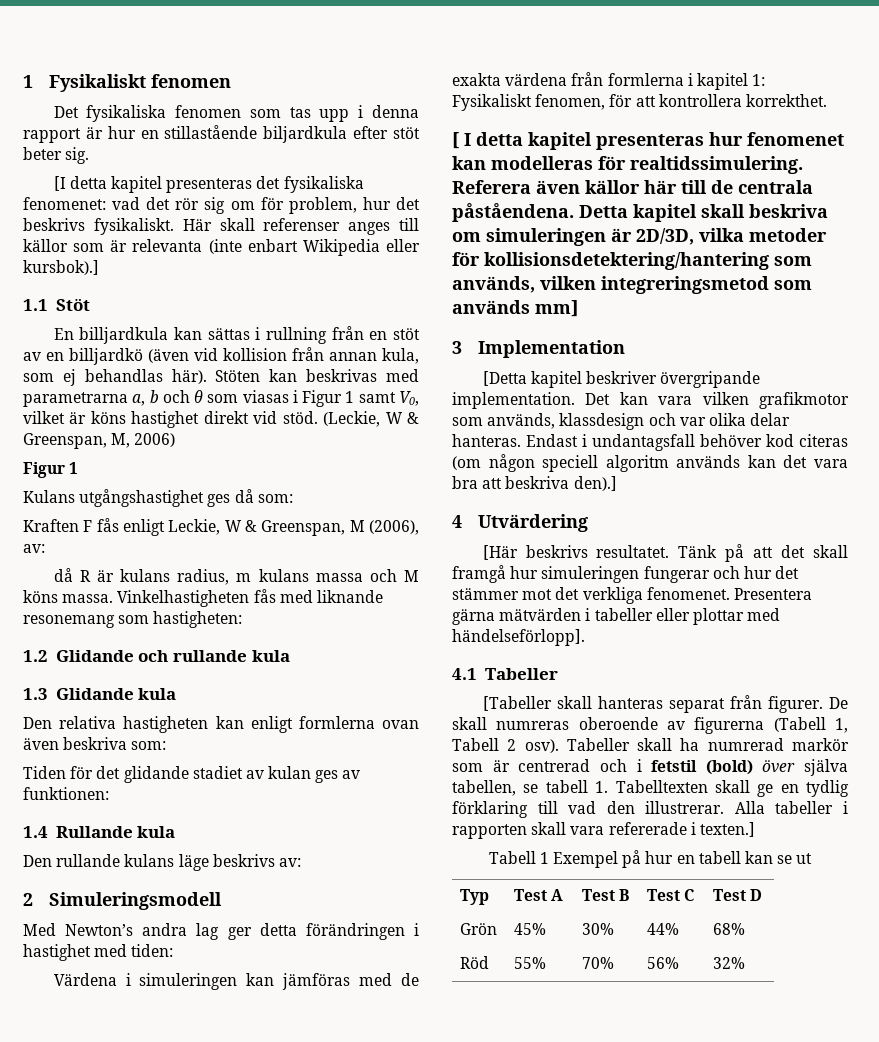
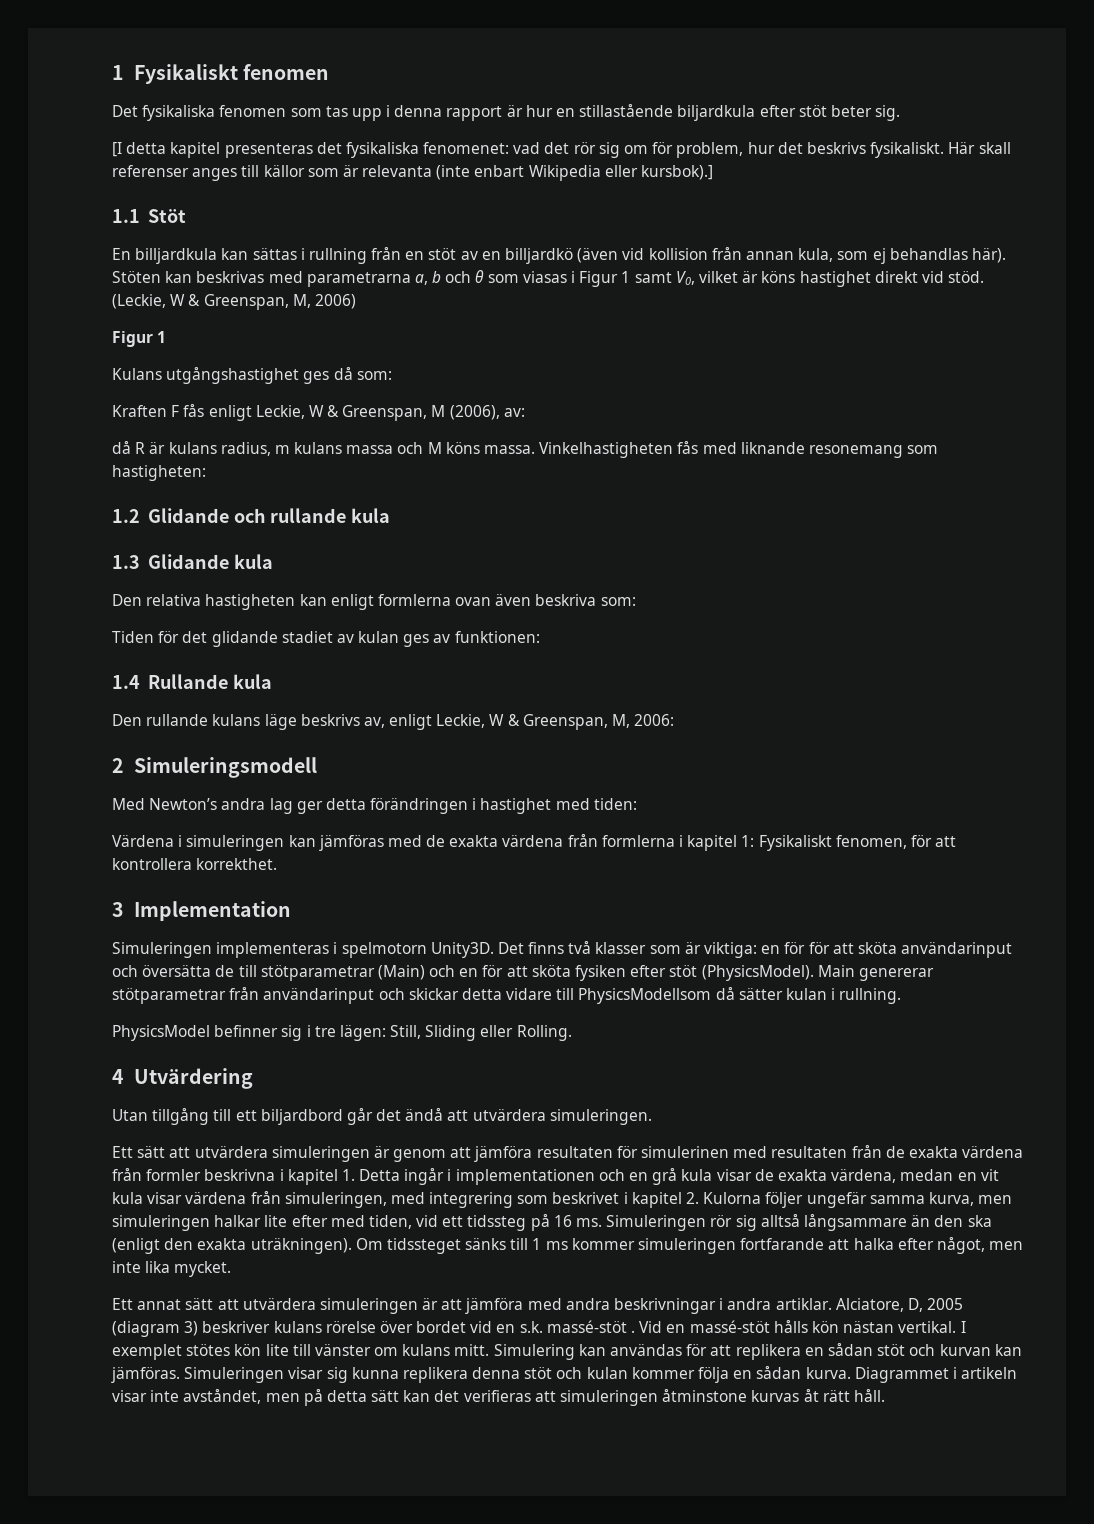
[278,858,301,867] av: -> [363,714,675,730] av, enligt Leckie, W & Greenspan, M, 2006:
[452,132,844,150] [452,156,803,174] [452,180,813,194] [452,203,828,222] [452,228,827,246] [452,252,812,270] [452,276,812,294] [452,300,578,317] [452,340,625,358] [482,371,761,388] [452,392,849,409] [452,413,791,430] [452,434,848,451] [452,454,848,472] [452,476,617,491] [452,514,588,532] [482,544,848,562] [452,565,800,583] [452,587,812,604] [452,608,781,625] [452,629,585,646] [452,668,558,680] [482,695,848,713] [452,717,848,734] [452,738,849,753] [452,759,848,776] [452,780,849,797] [452,801,848,818] [452,822,755,839] [488,850,813,868] [460,889,490,905] [514,889,564,901] [582,889,630,901] [647,889,695,901] [713,889,763,901] [460,923,498,935] [514,923,547,935] [582,923,615,935] [647,923,680,935] [713,923,746,935] [460,956,490,969] [514,957,547,969] [582,957,615,969] [647,957,680,969] [713,957,746,969] [ I detta kapitel presenteras hur fenomenet kan modelleras för realtidssimulering. Referera även källor här till de centrala påståendena. Detta kapitel skall beskriva om simuleringen är 2D/3D, vilka metoder för kollisionsdetektering/hantering som används, vilken integreringsmetod som används mm] // 3 Implementation // [Detta kapitel beskriver övergripande implementation. Det kan vara vilken grafikmotor som används, klassdesign och var olika delar hanteras. Endast i undantagsfall behöver kod citeras (om någon speciell algoritm används kan det vara bra att beskriva den).] // 4 Utvärdering // [Här beskrivs resultatet. Tänk på att det skall framgå hur simuleringen fungerar och hur det stämmer mot det verkliga fenomenet. Presentera gärna mätvärden i tabeller eller plottar med händelseförlopp]. // 4.1 Tabeller // [Tabeller skall hanteras separat från figurer. De skall numreras oberoende av figurerna (Tabell 1, Tabell 2 osv). Tabeller skall ha numrerad markör som är centrerad och i fetstil (bold) över själva tabellen, se tabell 1. Tabelltexten skall ge en tydlig förklaring till vad den illustrerar. Alla tabeller i rapporten skall vara refererade i texten.] // Tabell 1 Exempel på hur en tabell kan se ut // Typ | Test A | Test B | Test C | Test D // Grön | 45% | 30% | 44% | 68% // Röd | 55% | 70% | 56% | 32% -> [112,901,292,921] [112,941,1013,958] [112,965,934,981] [112,987,902,1004] [112,1025,572,1041] [112,1068,254,1089] [112,1108,652,1125] [112,1145,1024,1162] [112,1168,999,1185] [112,1191,1013,1208] [112,1214,992,1231] [112,1237,1024,1254] [112,1261,232,1277] [112,1298,964,1314] [112,1320,966,1337] [112,1343,1022,1360] [111,1366,1018,1383] [112,1389,885,1406] 3 Implementation // Simuleringen implementeras i spelmotorn Unity3D. Det finns två klasser som är viktiga: en för för att sköta användarinput och översätta de till stötparametrar (Main) och en för att sköta fysiken efter stöt (PhysicsModel). Main genererar stötparametrar från användarinput och skickar detta vidare till PhysicsModellsom då sätter kulan i rullning. // PhysicsModel befinner sig i tre lägen: Still, Sliding eller Rolling. // 4 Utvärdering // Utan tillgång till ett biljardbord går det ändå att utvärdera simuleringen. // Ett sätt att utvärdera simuleringen är genom att jämföra resultaten för simulerinen med resultaten från de exakta värdena från formler beskrivna i kapitel 1. Detta ingår i implementationen och en grå kula visar de exakta värdena, medan en vit kula visar värdena från simuleringen, med integrering som beskrivet i kapitel 2. Kulorna följer ungefär samma kurva, men simuleringen halkar lite efter med tiden, vid ett tidssteg på 16 ms. Simuleringen rör sig alltså långsammare än den ska (enligt den exakta uträkningen). Om tidssteget sänks till 1 ms kommer simuleringen fortfarande att halka efter något, men inte lika mycket. // Ett annat sätt att utvärdera simuleringen är att jämföra med andra beskrivningar i andra artiklar. Alciatore, D, 2005 (diagram 3) beskriver kulans rörelse över bordet vid en s.k. massé-stöt . Vid en massé-stöt hålls kön nästan vertikal. I exemplet stötes kön lite till vänster om kulans mitt. Simulering kan användas för att replikera en sådan stöt och kurvan kan jämföras. Simuleringen visar sig kunna replikera denna stöt och kulan kommer följa en sådan kurva. Diagrammet i artikeln visar inte avståndet, men på detta sätt kan det verifieras att simuleringen åtminstone kurvas åt rätt håll.

